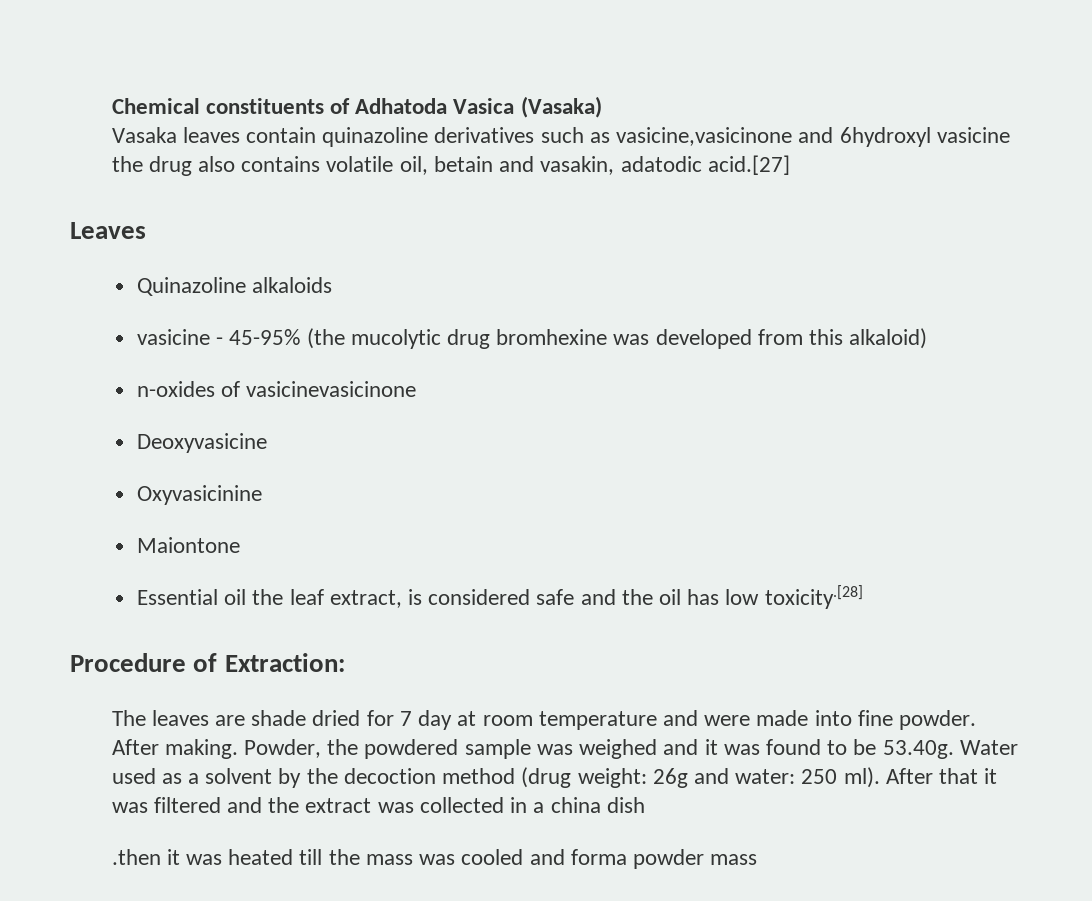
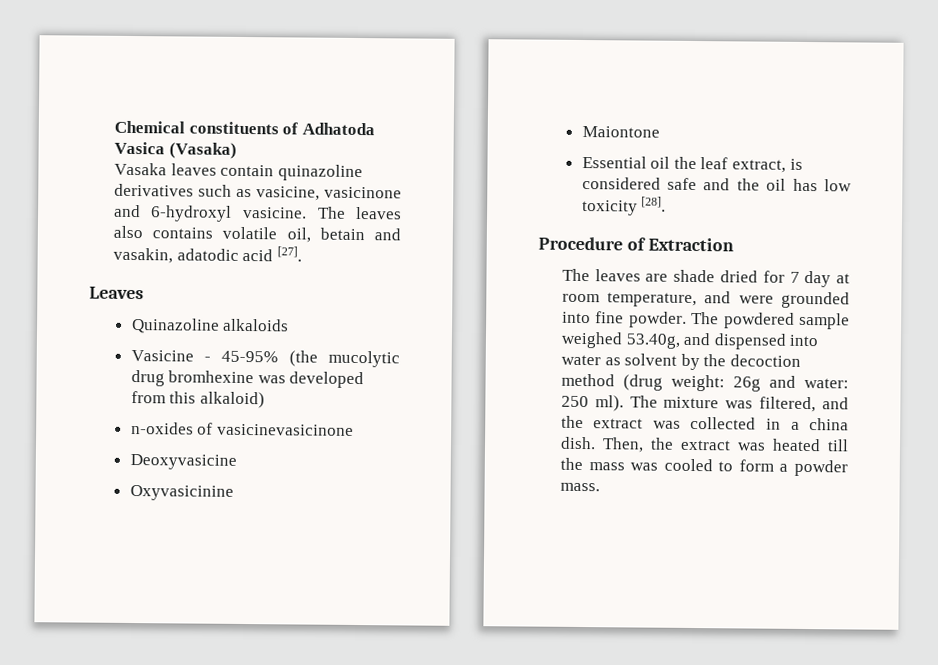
[616,127,1010,147] [111,156,192,176] vasicine,vasicinone and 6hydroxyl vasicine the drug -> [255,186,402,201] [113,204,402,222] vasicine, vasicinone and 6-hydroxyl vasicine. The leaves
[707,155,790,175] acid.[27] -> [242,246,302,262] acid [27].
[136,329,210,345] vasicine -> [130,349,194,362] Vasicine
[764,585,863,609] toxicity.[28] -> [581,196,667,216] toxicity [28].
[224,653,345,672] Extraction: -> [647,237,734,252] Extraction
[538,711,657,730] temperature -> [607,292,698,308] temperature,
[756,710,809,726] made -> [781,291,850,309] grounded
[111,739,1018,759] [111,768,200,784] After making. Powder, the powdered sample was weighed and it was found to be 53.40g. Water used as a -> [691,311,850,330] [560,331,819,350] [560,354,621,366] The powdered sample weighed 53.40g, and dispensed into water as
[885,768,998,784] [111,797,221,813] After that it was filtered -> [629,395,817,413] The mixture was filtered,
[606,797,645,813] [111,849,180,865] dish // .then it -> [559,436,731,453] dish. Then, the extract
[529,849,758,869] and forma powder mass -> [718,459,848,477] [559,482,600,492] to form a powder mass.

